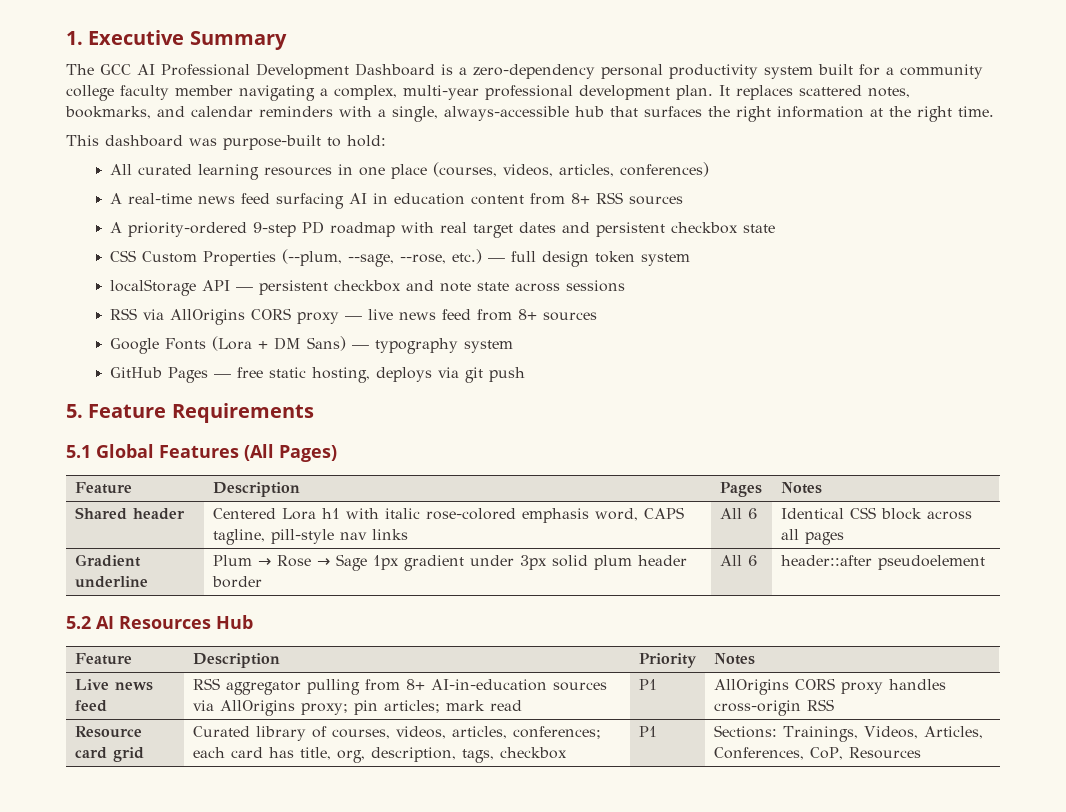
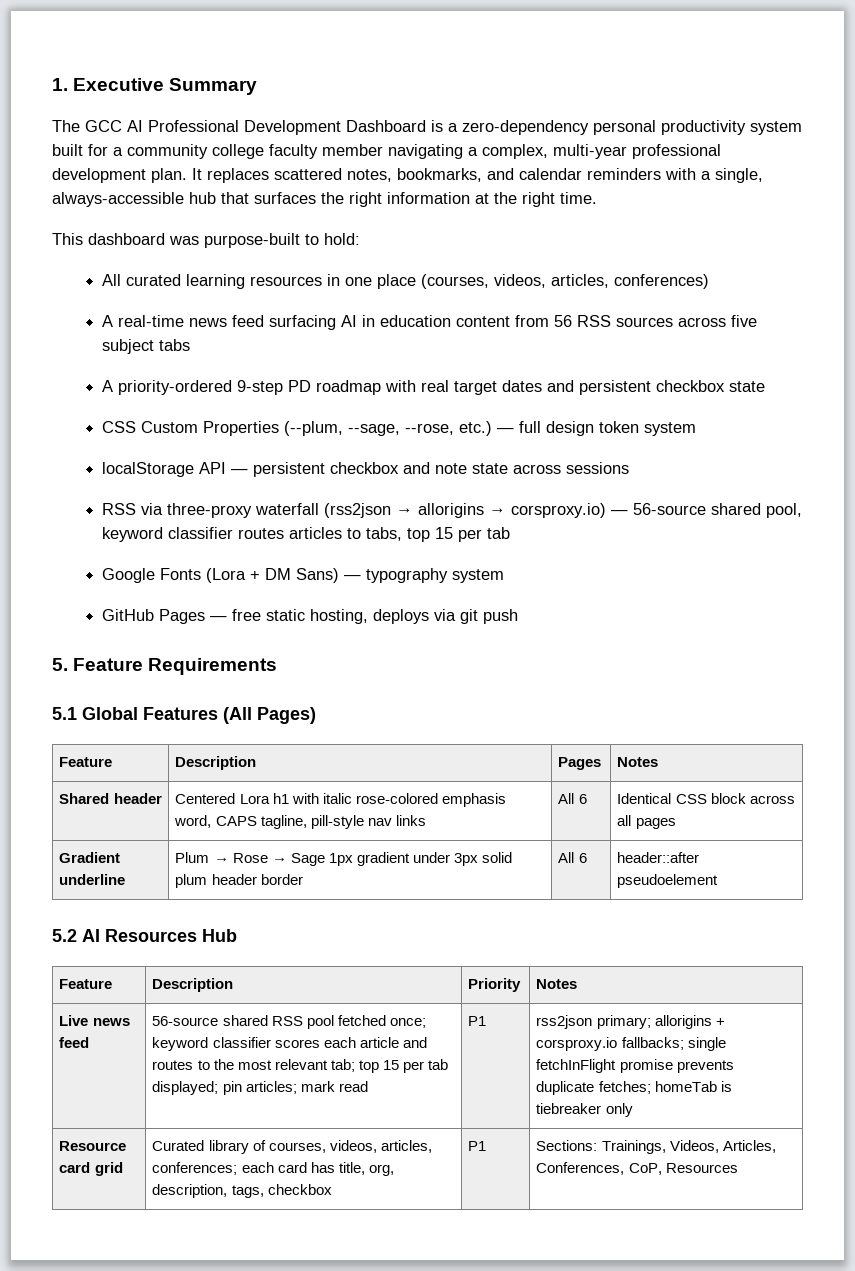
[571,193,591,204] 8+ -> [553,315,572,327] 56
(684, 200) none -> [677,315,757,327] [101,339,190,354] across five subject tabs
[170,308,598,325] AllOrigins CORS proxy — live news feed from 8+ sources -> [166,503,802,518] [101,527,510,542] three-proxy waterfall (rss2json → allorigins → corsproxy.io) — 56-source shared pool, keyword classifier routes articles to tabs, top 15 per tab
[192,678,607,695] [192,700,348,716] RSS aggregator pulling from 8+ AI-in-education sources via AllOrigins proxy; -> [152,1015,426,1029] [152,1037,427,1051] [152,1059,448,1073] [152,1081,219,1095] 56-source shared RSS pool fetched once; keyword classifier scores each article and routes to the most relevant tab; top 15 per tab displayed;
[713,678,946,695] [713,699,834,716] AllOrigins CORS proxy handles cross-origin RSS -> [536,1015,725,1029] [536,1037,726,1051] [536,1059,734,1073] [536,1081,732,1095] [536,1103,633,1117] rss2json primary; allorigins + corsproxy.io fallbacks; single fetchInFlight promise prevents duplicate fetches; homeTab is tiebreaker only

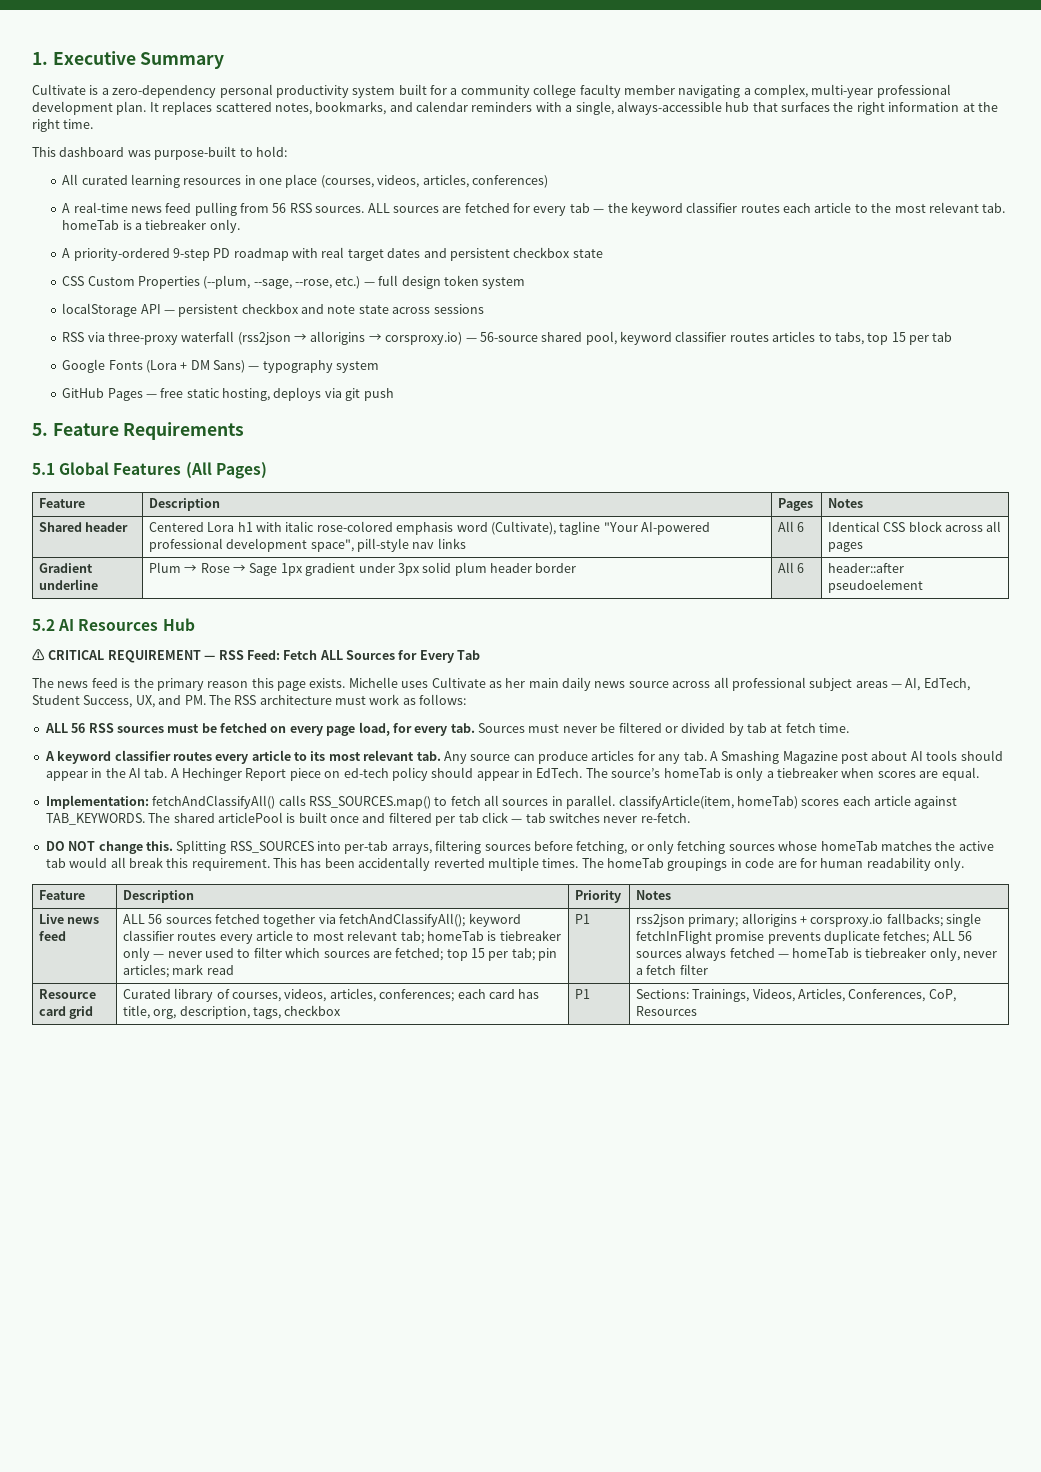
[52,120,426,135] The GCC AI Professional Development Dashboard -> [32,84,86,95] Cultivate
[268,315,757,330] [101,339,190,354] surfacing AI in education content from 56 RSS sources across five subject tabs -> [194,202,1006,216] [62,219,240,233] pulling from 56 RSS sources. ALL sources are fetched for every tab — the keyword classifier routes each article to the most relevant tab. homeTab is a tiebreaker only.
[174,815,307,829] word, CAPS tagline, -> [456,521,711,535] [148,538,354,552] word (Cultivate), tagline "Your AI-powered professional development space",
(237, 935) none -> [32,649,481,663] [32,677,970,691] [32,694,467,708] [44,722,850,736] [44,750,1003,764] [45,767,979,781] [45,795,958,809] [45,812,690,826] [45,840,994,854] [45,857,964,871] // ⚠ CRITICAL REQUIREMENT — RSS Feed: Fetch ALL Sources for Every Tab // The news feed is the primary reason this page exists. Michelle uses Cultivate as her main daily news source across all professional subject areas — AI, EdTech, Student Success, UX, and PM. The RSS architecture must work as follows: // ALL 56 RSS sources must be fetched on every page load, for every tab. Sources must never be filtered or divided by tab at fetch time. // A keyword classifier routes every article to its most relevant tab. Any source can produce articles for any tab. A Smashing Magazine post about AI tools should appear in the AI tab. A Hechinger Report piece on ed-tech policy should appear in EdTech. The source’s homeTab is only a tiebreaker when scores are equal. // Implementation: fetchAndClassifyAll() calls RSS_SOURCES.map() to fetch all sources in parallel. classifyArticle(item, homeTab) scores each article against TAB_KEYWORDS. The shared articlePool is built once and filtered per tab click — tab switches never re-fetch. // DO NOT change this. Splitting RSS_SOURCES into per-tab arrays, filtering sources before fetching, or only fetching sources whose homeTab matches the active tab would all break this requirement. This has been accidentally reverted multiple times. The homeTab groupings in code are for human readability only.
[152,1015,426,1029] [152,1037,427,1051] [152,1059,448,1073] [152,1081,219,1095] 56-source shared RSS pool fetched once; keyword classifier scores each article and routes to the most relevant tab; top 15 per tab displayed; -> [122,913,521,927] [122,930,561,944] [122,947,535,961] ALL 56 sources fetched together via fetchAndClassifyAll(); keyword classifier routes every article to most relevant tab; homeTab is tiebreaker only — never used to filter which sources are fetched; top 15 per tab;
[654,1081,732,1092] [536,1103,633,1117] homeTab is tiebreaker only -> [932,931,973,941] [635,947,997,961] [635,964,708,975] ALL 56 sources always fetched — homeTab is tiebreaker only, never a fetch filter

